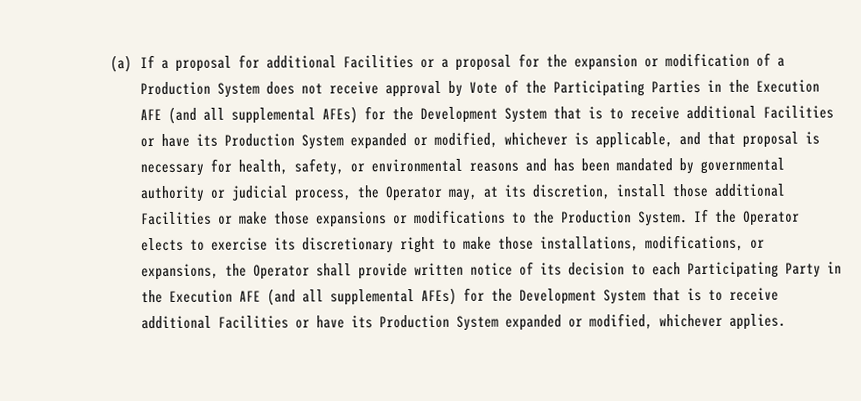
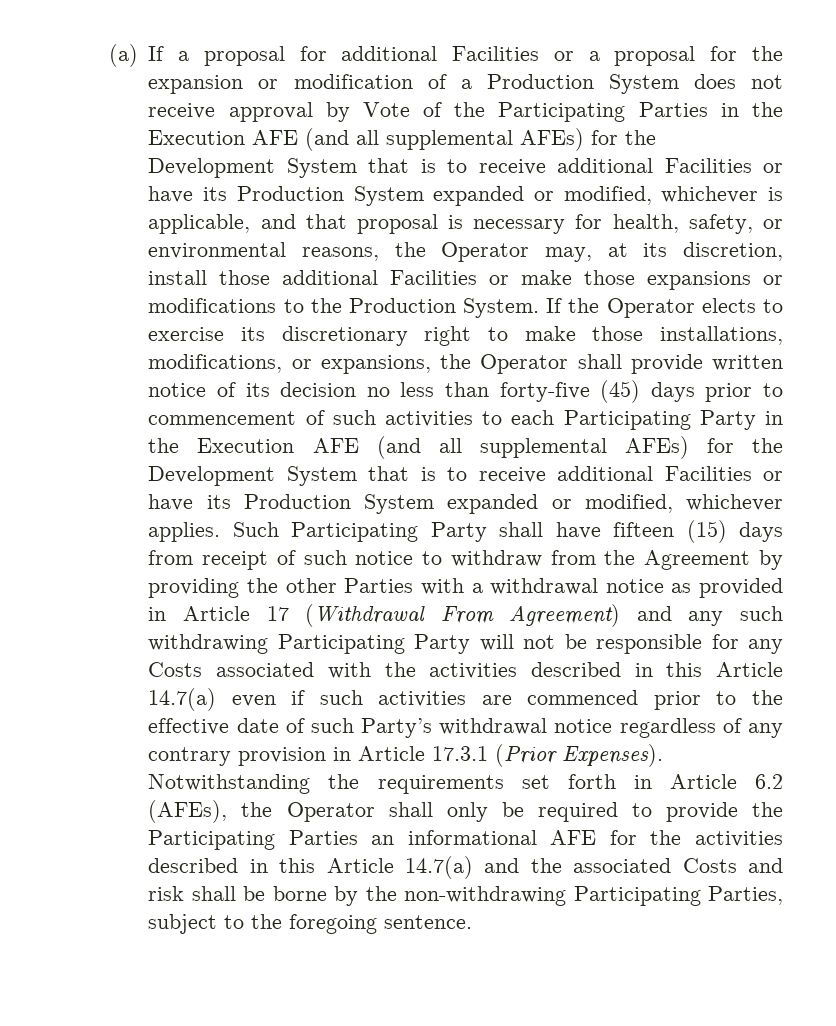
[468,157,785,175] [139,185,352,203] reasons and has been mandated by governmental authority or judicial process, -> [302,247,380,261] reasons,
(625, 269) none -> [366,380,783,403] [148,410,474,427] no less than forty-five (45) days prior to commencement of such activities
(786, 321) none -> [232,520,783,543] [148,550,783,570] [148,578,784,598] [148,604,783,627] [148,634,783,654] [148,662,783,679] [148,688,784,711] [148,718,784,738] [148,744,664,767] [148,774,784,794] [148,800,783,823] [148,830,784,850] [148,856,783,879] [148,886,783,906] [148,914,473,934] Such Participating Party shall have fifteen (15) days from receipt of such notice to withdraw from the Agreement by providing the other Parties with a withdrawal notice as provided in Article 17 (Withdrawal From Agreement) and any such withdrawing Participating Party will not be responsible for any Costs associated with the activities described in this Article 14.7(a) even if such activities are commenced prior to the effective date of such Party’s withdrawal notice regardless of any contrary provision in Article 17.3.1 (Prior Expenses). Notwithstanding the requirements set forth in Article 6.2 (AFEs), the Operator shall only be required to provide the Participating Parties an informational AFE for the activities described in this Article 14.7(a) and the associated Costs and risk shall be borne by the non-withdrawing Participating Parties, subject to the foregoing sentence.

